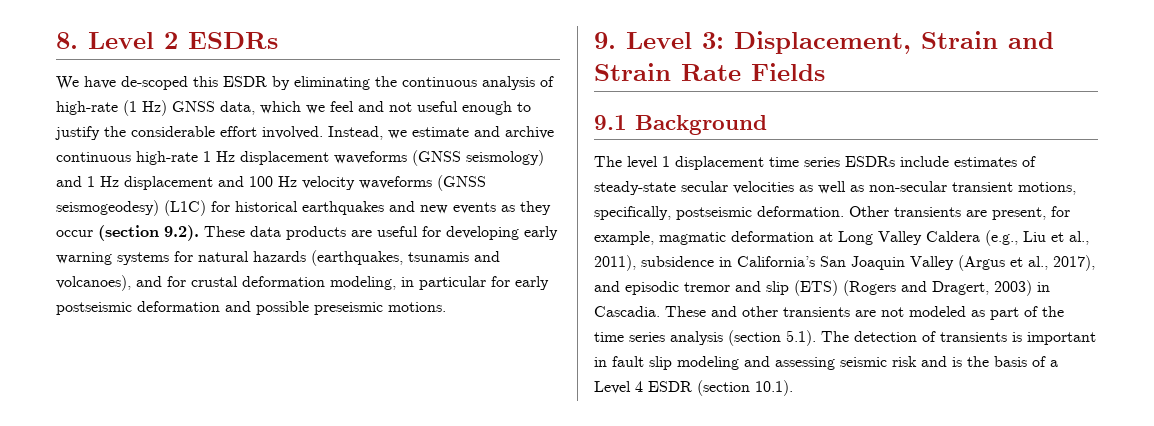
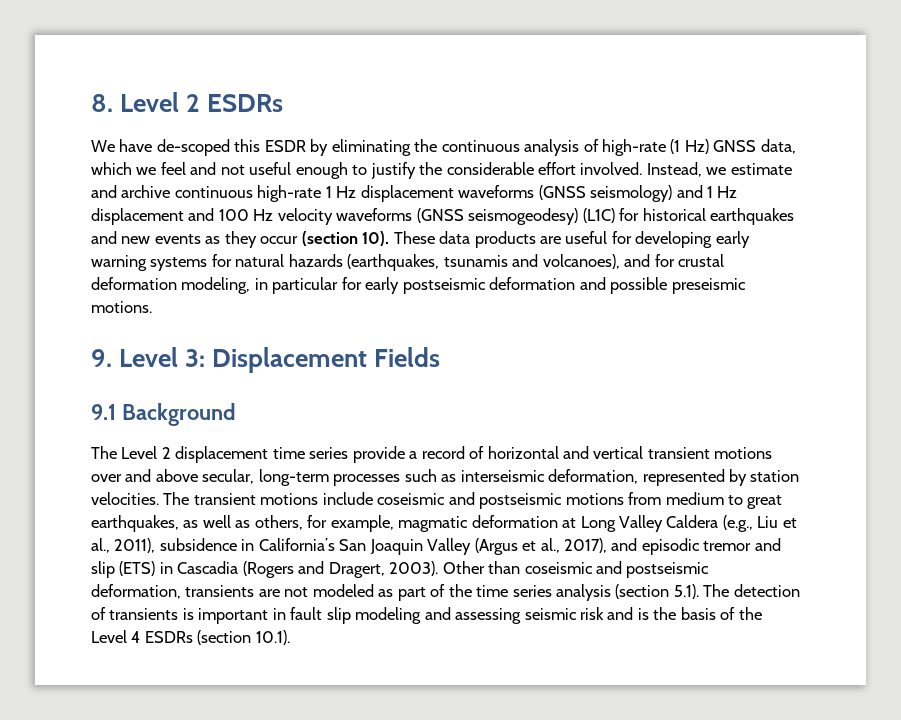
[164,225,199,241] 9.2). -> [362,231,390,246] 10).
[734,31,1054,54] [594,63,741,81] Displacement, Strain and Strain Rate -> [212,347,368,373] Displacement
[627,156,670,169] level 1 -> [121,446,171,459] Level 2
[845,156,1036,167] [594,181,1076,195] [594,206,1046,220] ESDRs include estimates of steady-state secular velocities as well as non-secular transient motions, specifically, postseismic deformation. Other transients are present, -> [352,446,773,463] [91,469,800,486] [91,492,783,509] [91,515,303,532] provide a record of horizontal and vertical transient motions over and above secular, long-term processes such as interseismic deformation, represented by station velocities. The transient motions include coseismic and postseismic motions from medium to great earthquakes, as well as others,
(838, 288) none -> [159,561,239,574] in Cascadia
[994,280,1050,296] [594,306,778,317] 2003) in Cascadia. These and other -> [389,561,710,578] [91,584,181,599] 2003). Other than coseismic and postseismic deformation,
[1050,360,1058,367] a -> [738,607,762,620] the
[648,381,692,392] ESDR -> [144,631,193,643] ESDRs

